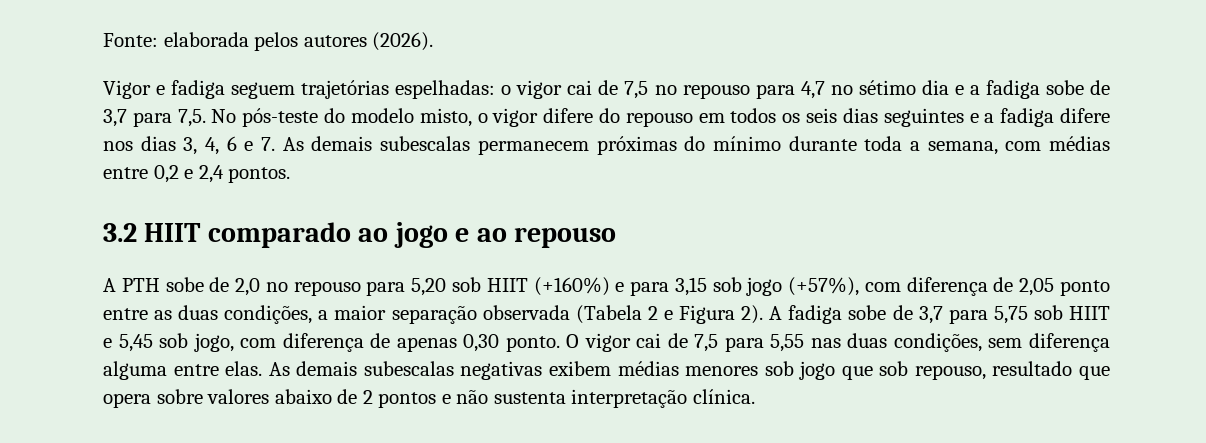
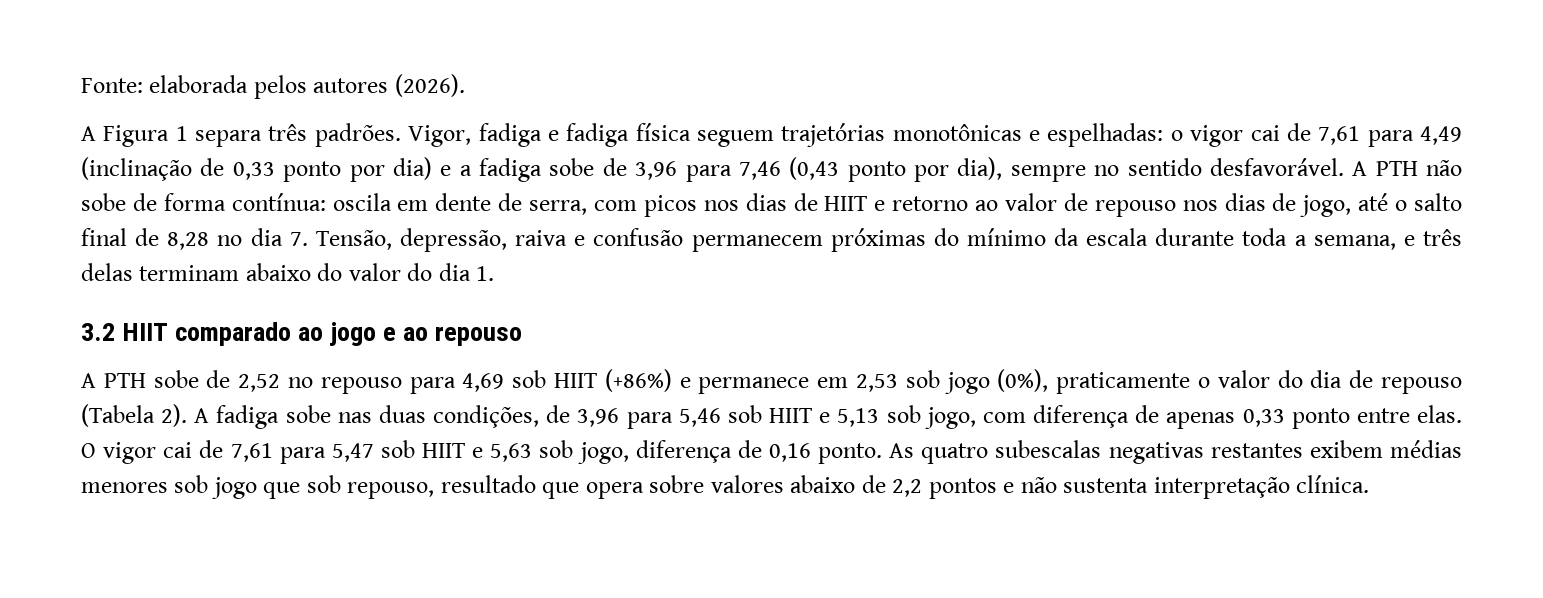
[103,80,151,99] Vigor -> [81,123,542,147] A Figura 1 separa três padrões. Vigor, fadiga
(226, 89) none -> [635,123,691,141] física
(390, 89) none -> [892,124,1041,141] monotônicas e
[624,80,949,99] 7,5 no repouso para 4,7 no sétimo dia -> [1318,126,1462,147] [81,157,432,182] 7,61 para 4,49 (inclinação de 0,33 ponto por dia)
[103,108,1111,127] [103,136,471,155] 3,7 para 7,5. No pós-teste do modelo misto, o vigor difere do repouso em todos os seis dias seguintes e a fadiga difere nos dias 3, 4, 6 e 7. As demais subescalas -> [635,157,1462,182] [81,193,1463,217] [81,228,684,252] 3,96 para 7,46 (0,43 ponto por dia), sempre no sentido desfavorável. A PTH não sobe de forma contínua: oscila em dente de serra, com picos nos dias de HIIT e retorno ao valor de repouso nos dias de jogo, até o salto final de 8,28 no dia 7. Tensão, depressão, raiva e confusão
(781, 143) none -> [1054,228,1149,246] da escala
[1005,136,1111,151] [103,165,291,183] com médias entre 0,2 e 2,4 pontos. -> [1403,229,1463,246] [81,263,495,281] e três delas terminam abaixo do valor do dia 1.
[235,277,1110,296] [103,305,1110,324] [103,334,153,352] 2,0 no repouso para 5,20 sob HIIT (+160%) e para 3,15 sob jogo (+57%), com diferença de 2,05 ponto entre as duas condições, a maior separação observada (Tabela 2 e Figura 2). A fadiga sobe de 3,7 para 5,75 sob HIIT e 5,45 -> [238,369,1462,394] [81,404,880,429] 2,52 no repouso para 4,69 sob HIIT (+86%) e permanece em 2,53 sob jogo (0%), praticamente o valor do dia de repouso (Tabela 2). A fadiga sobe nas duas condições, de 3,96 para 5,46 sob HIIT e 5,13
[463,333,1110,352] [103,361,358,380] 0,30 ponto. O vigor cai de 7,5 para 5,55 nas duas condições, sem diferença alguma entre elas. As demais -> [1242,405,1463,429] [81,440,989,464] 0,33 ponto entre elas. O vigor cai de 7,61 para 5,47 sob HIIT e 5,63 sob jogo, diferença de 0,16 ponto. As quatro
(543, 370) none -> [1210,443,1303,458] restantes
[362,390,373,404] 2 -> [892,479,923,497] 2,2

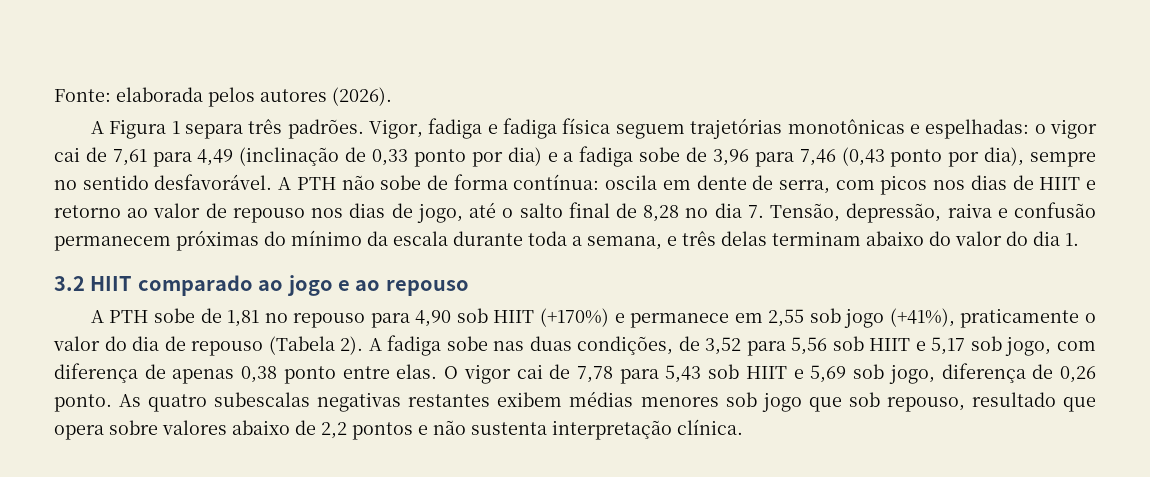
[238,374,281,392] 2,52 -> [227,310,260,327] 1,81
[462,369,672,392] 4,69 sob HIIT (+86%) -> [415,308,609,327] 4,90 sob HIIT (+170%)
[855,369,1049,394] 2,53 sob jogo (0%), -> [768,308,955,328] 2,55 sob jogo (+41%),
[577,405,880,429] 3,96 para 5,46 sob HIIT e 5,13 -> [705,336,966,356] 3,52 para 5,56 sob HIIT e 5,17
[1242,409,1285,427] 0,33 -> [241,366,278,383] 0,38
[230,440,533,464] 7,61 para 5,47 sob HIIT e 5,63 -> [577,364,847,384] 7,78 para 5,43 sob HIIT e 5,69
[768,443,811,462] 0,16 -> [1060,366,1097,383] 0,26

